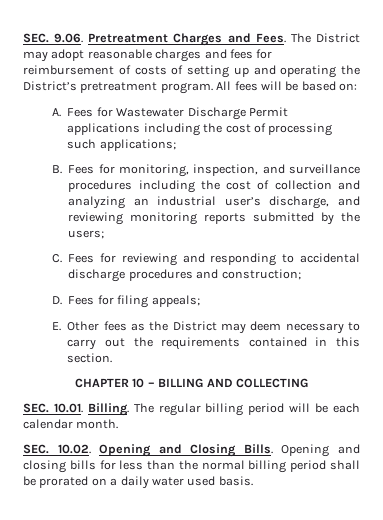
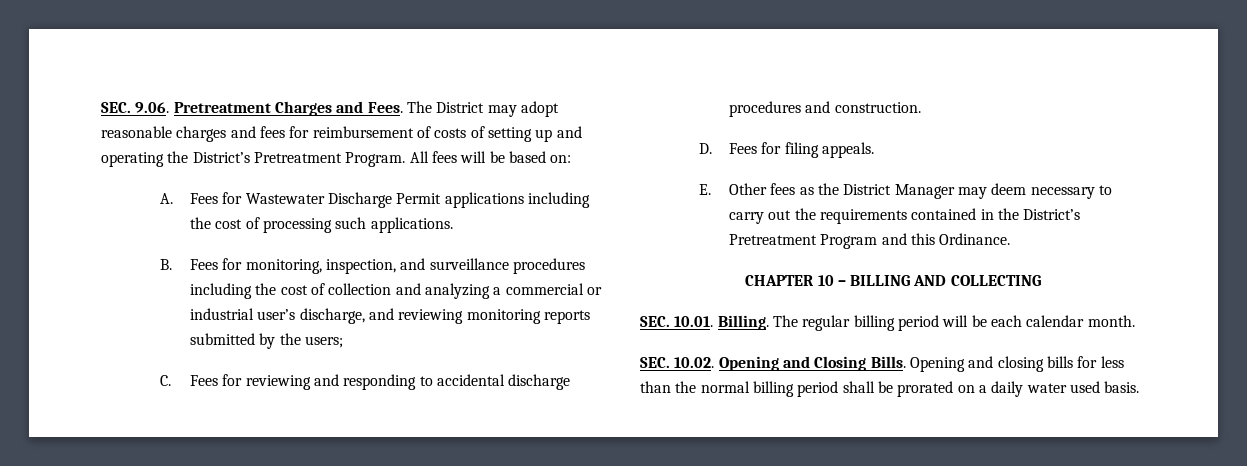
[80,82,213,94] pretreatment program. -> [253,152,406,167] Pretreatment Program.
[99,139,176,151] applications; -> [370,217,453,233] applications.
[133,198,149,206] an -> [493,283,602,295] a commercial or
[221,269,301,280] construction; -> [834,102,921,113] construction.
[151,295,200,307] appeals; -> [822,142,875,158] appeals.
(217, 326) none -> [894,184,955,199] Manager
[336,337,360,347] [67,353,113,363] this section. -> [998,208,1081,220] [729,233,1011,249] the District’s Pretreatment Program and this Ordinance.

